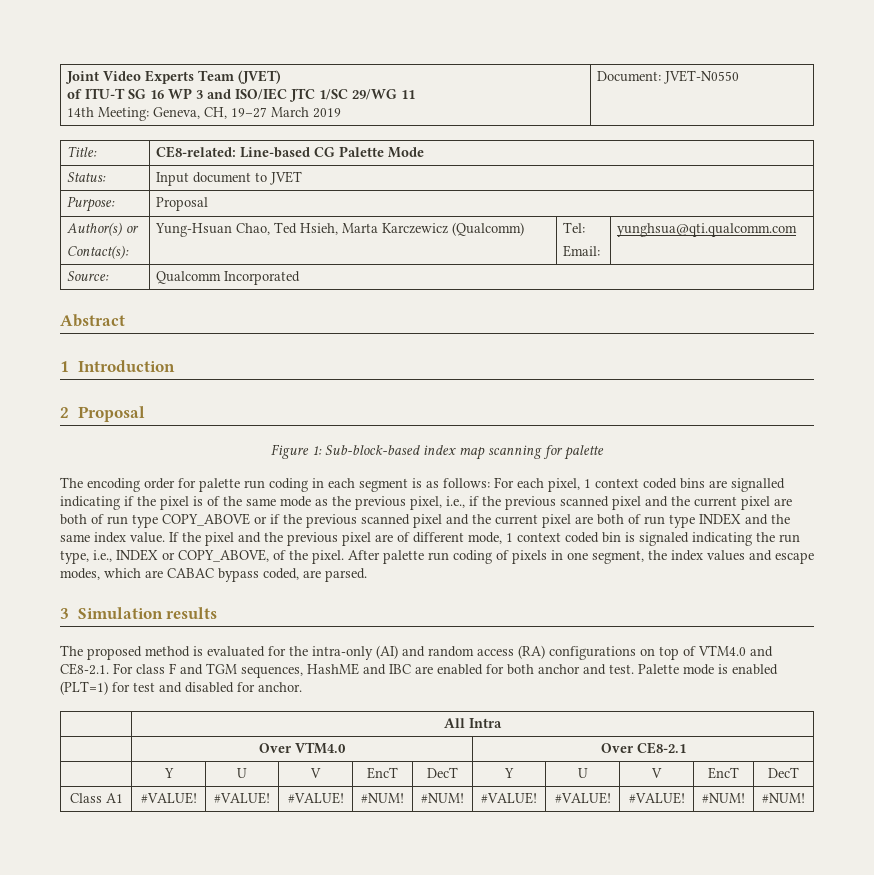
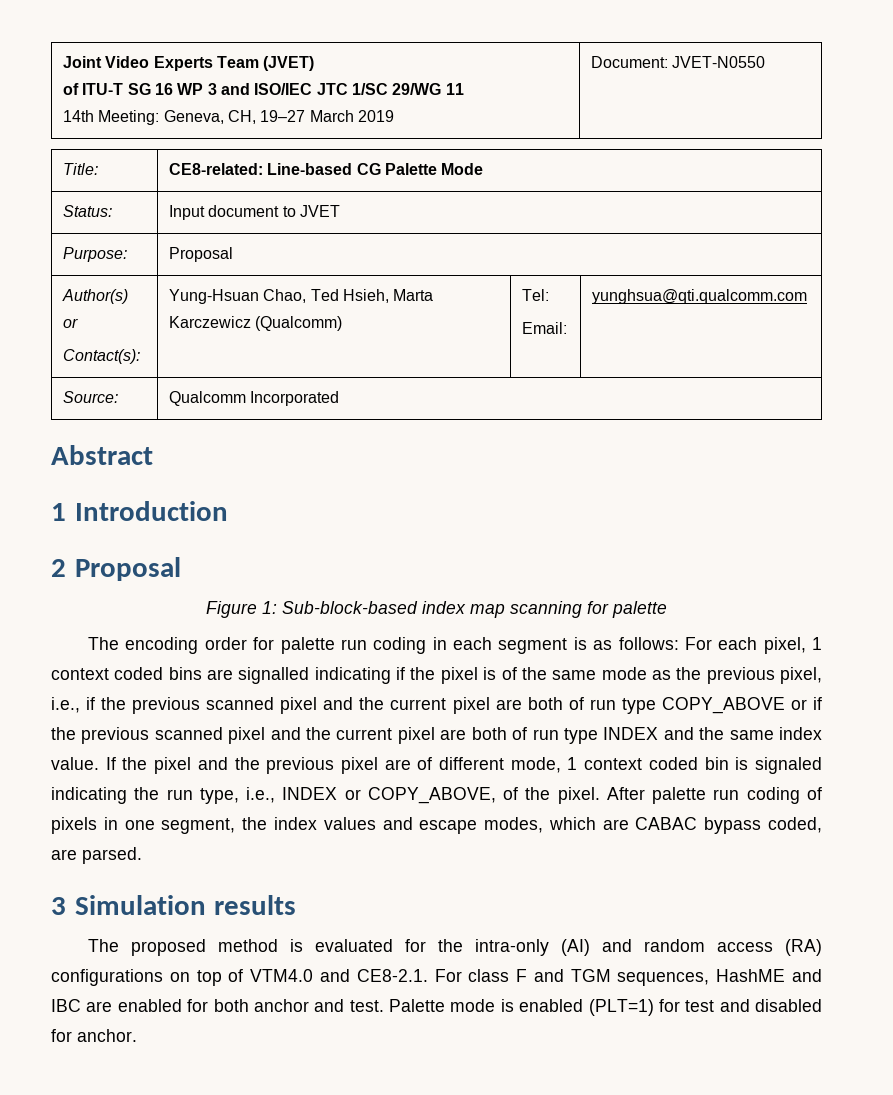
[444,718,502,728] [259,742,346,754] [600,742,686,754] [163,768,174,778] [237,768,248,778] [310,768,321,778] [367,767,398,779] [427,767,458,778] [504,768,514,778] [577,768,588,778] [651,768,662,778] [708,767,739,779] [768,767,799,778] [69,793,123,803] [140,792,197,804] [214,792,270,804] [287,792,344,804] [361,793,404,803] [421,793,464,803] [481,792,537,804] [554,792,611,804] [628,792,685,804] [702,793,745,803] [762,793,805,803] // | All Intra // | Over VTM4.0 | Over CE8-2.1 // | Y | U | V | EncT | DecT | Y | U | V | EncT | DecT // Class A1 | #VALUE! | #VALUE! | #VALUE! | #NUM! | #NUM! | #VALUE! | #VALUE! | #VALUE! | #NUM! | #NUM! -> (137, 1035) none

